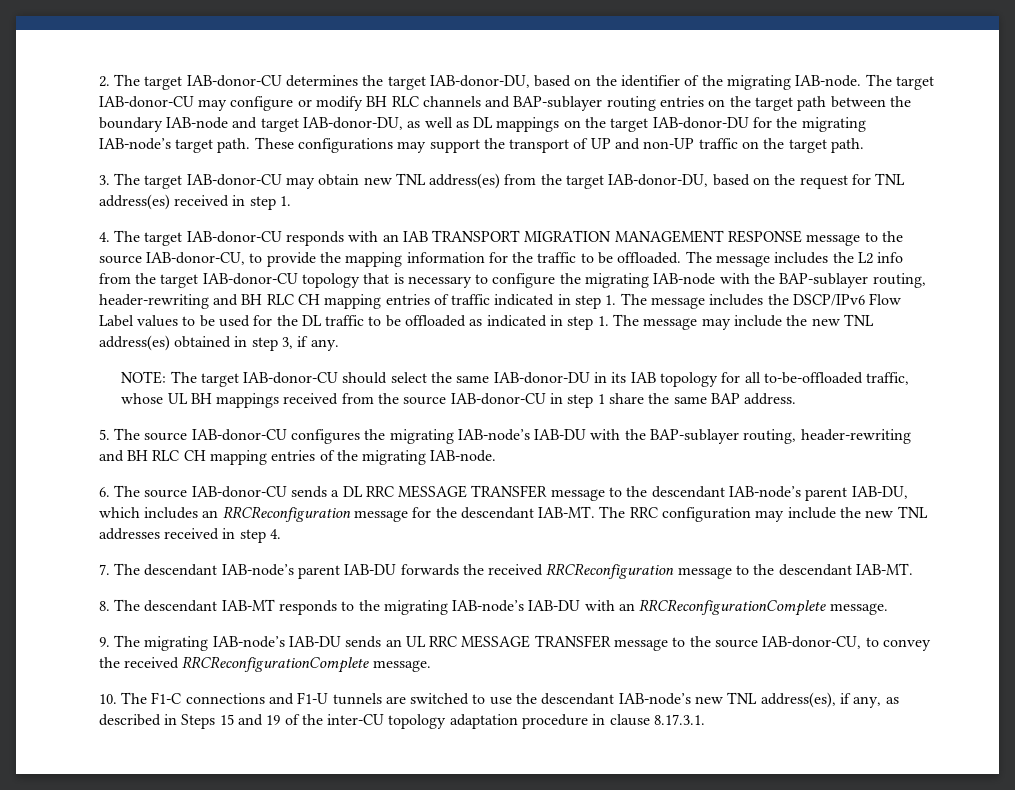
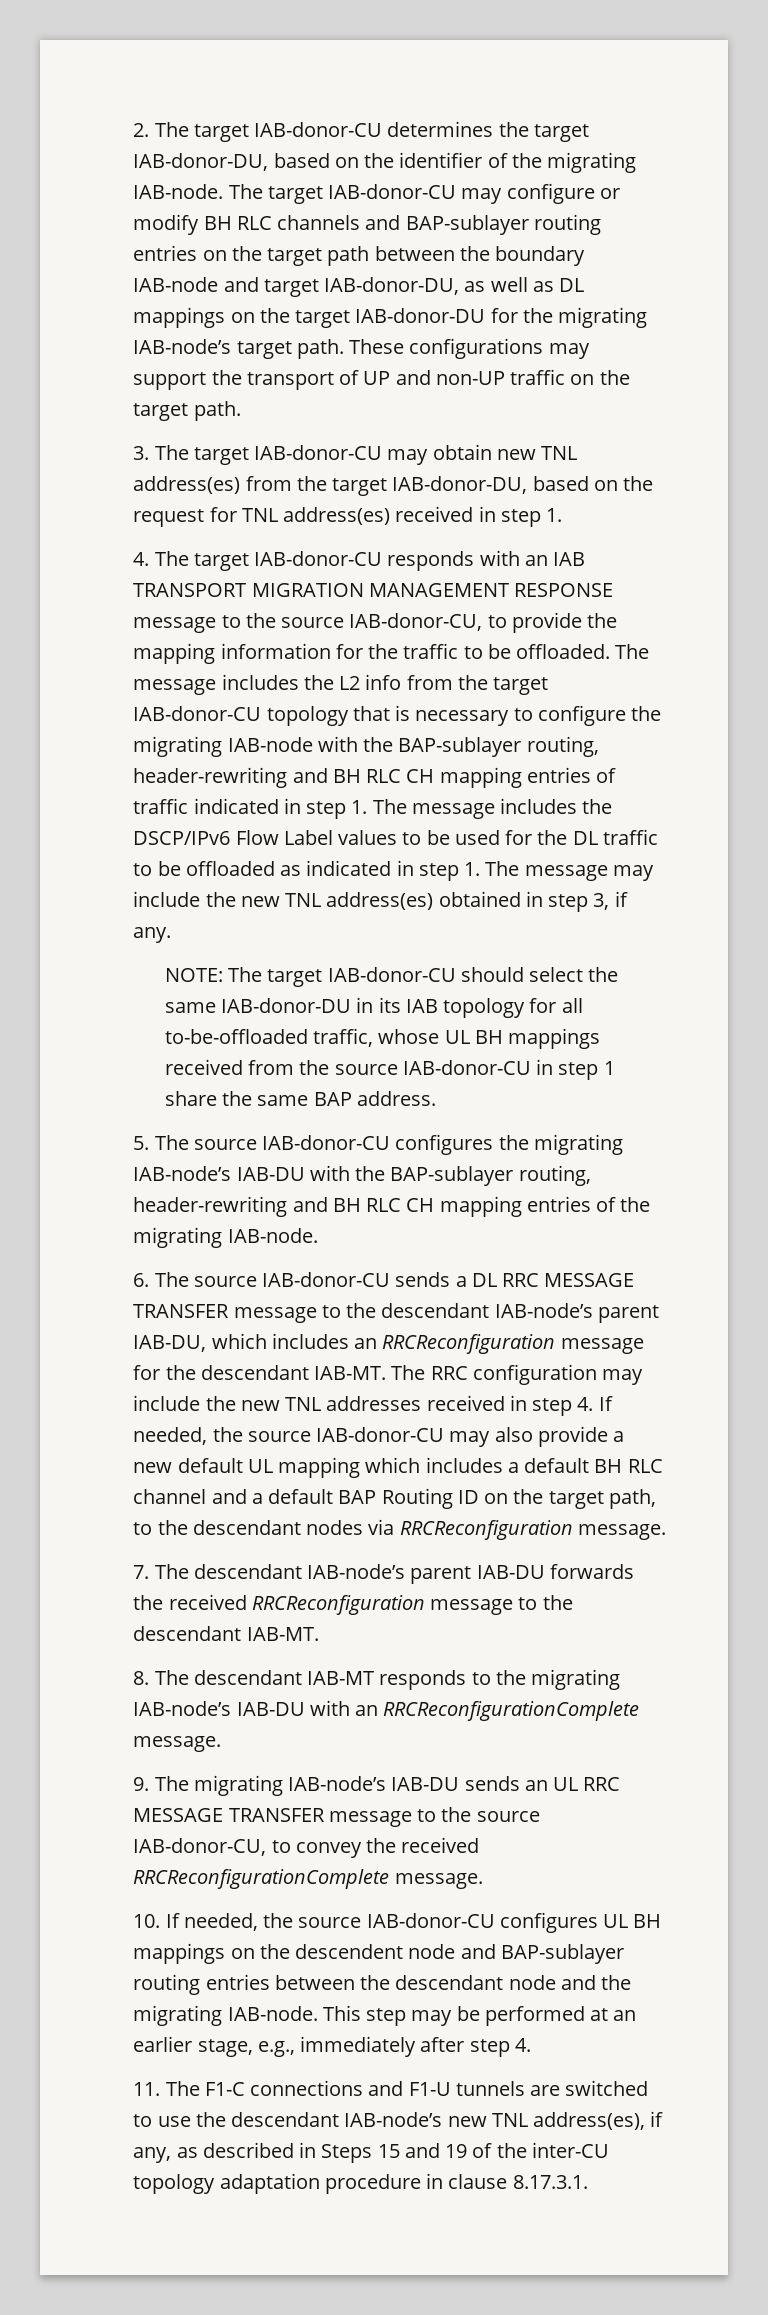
(281, 534) none -> [598,1396,613,1411] [133,1426,625,1447] [133,1457,663,1478] [133,1488,657,1509] [133,1519,666,1540] If needed, the source IAB-donor-CU may also provide a new default UL mapping which includes a default BH RLC channel and a default BAP Routing ID on the target path, to the descendant nodes via RRCReconfiguration message.
(117, 699) none -> [165,1912,662,1933] [133,1943,624,1964] [133,1974,632,1995] [133,2005,637,2026] [133,2036,531,2057] [133,2082,161,2096] If needed, the source IAB-donor-CU configures UL BH mappings on the descendent node and BAP-sublayer routing entries between the descendant node and the migrating IAB-node. This step may be performed at an earlier stage, e.g., immediately after step 4. // 11.

